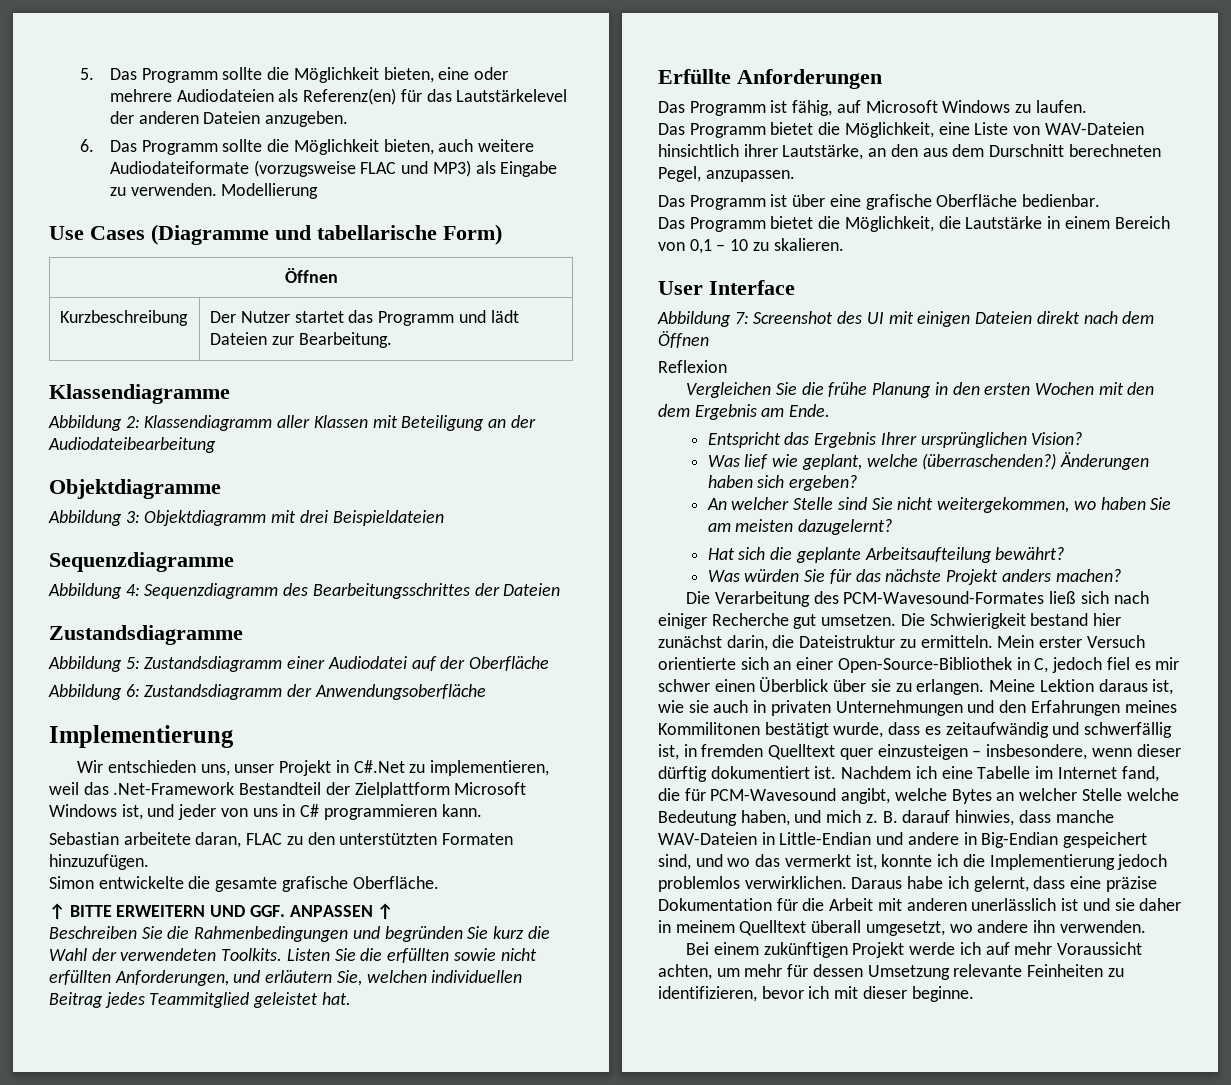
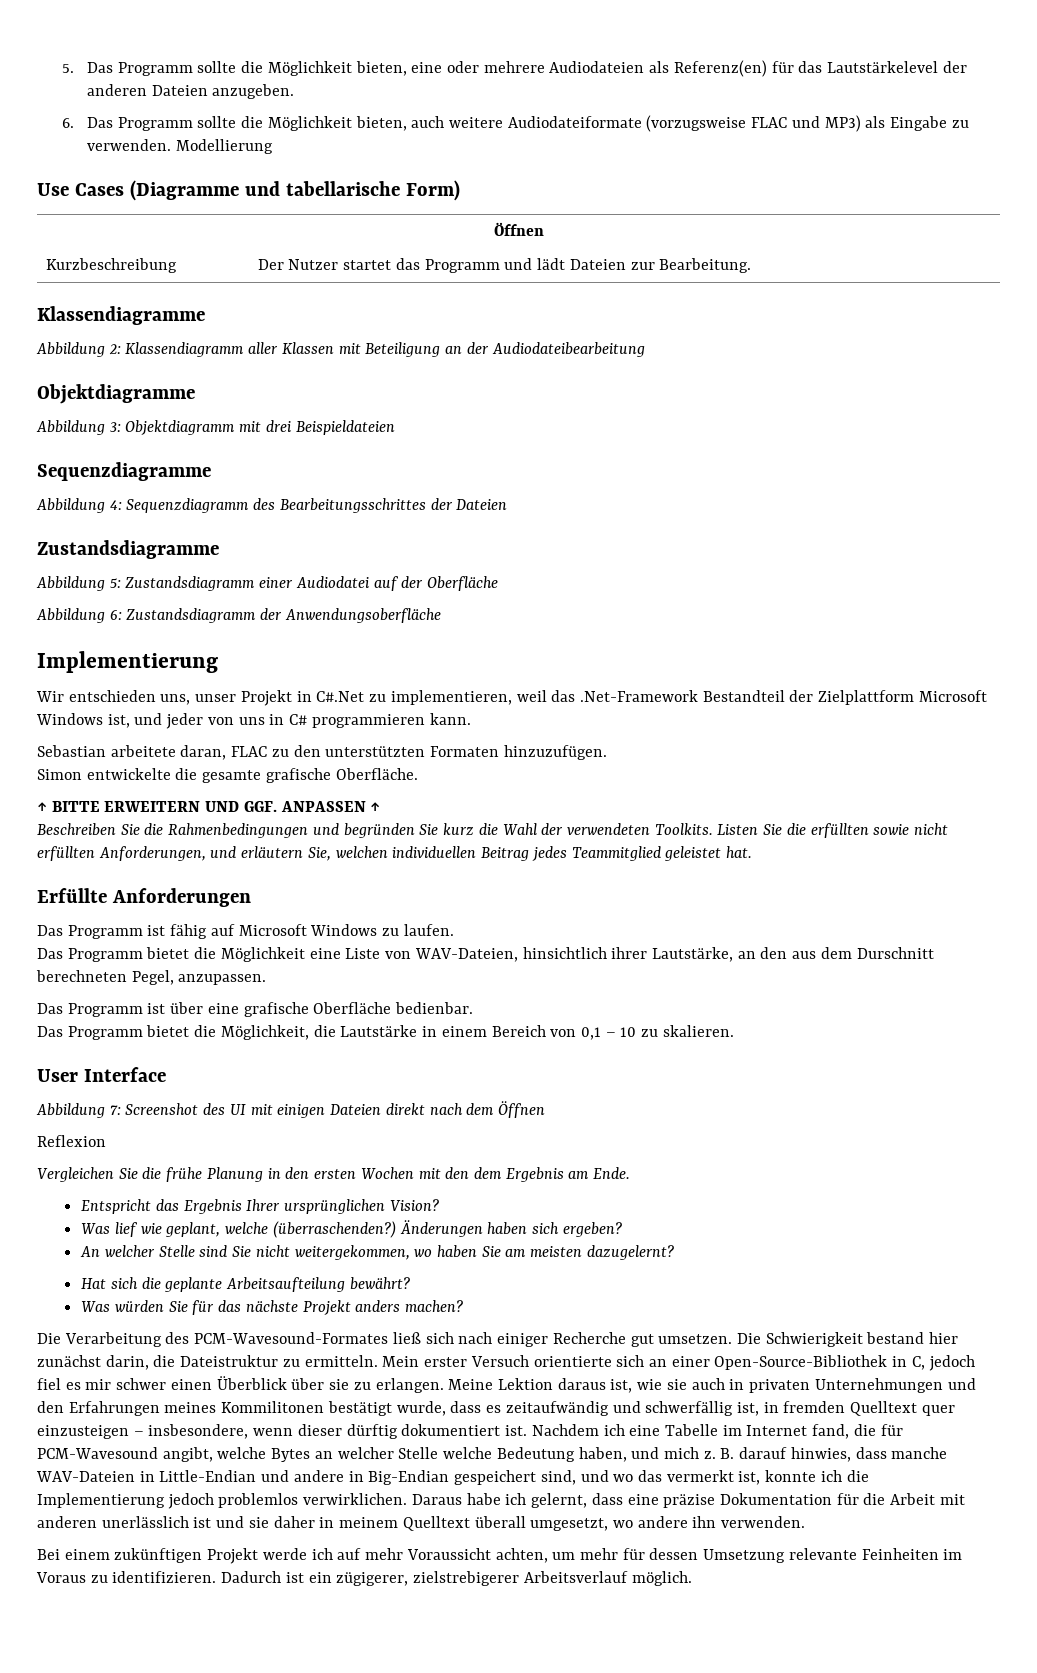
[792,100,833,116] fähig, -> [170,924,208,939] fähig
[844,122,934,138] Möglichkeit, -> [220,947,305,962] Möglichkeit
[1044,122,1144,135] WAV-Dateien -> [414,948,518,962] WAV-Dateien,
[1107,968,1124,977] [658,986,974,1002] zu identifizieren, bevor ich mit dieser beginne. -> [943,1549,963,1560] [36,1571,692,1586] im Voraus zu identifizieren. Dadurch ist ein zügigerer, zielstrebigerer Arbeitsverlauf möglich.

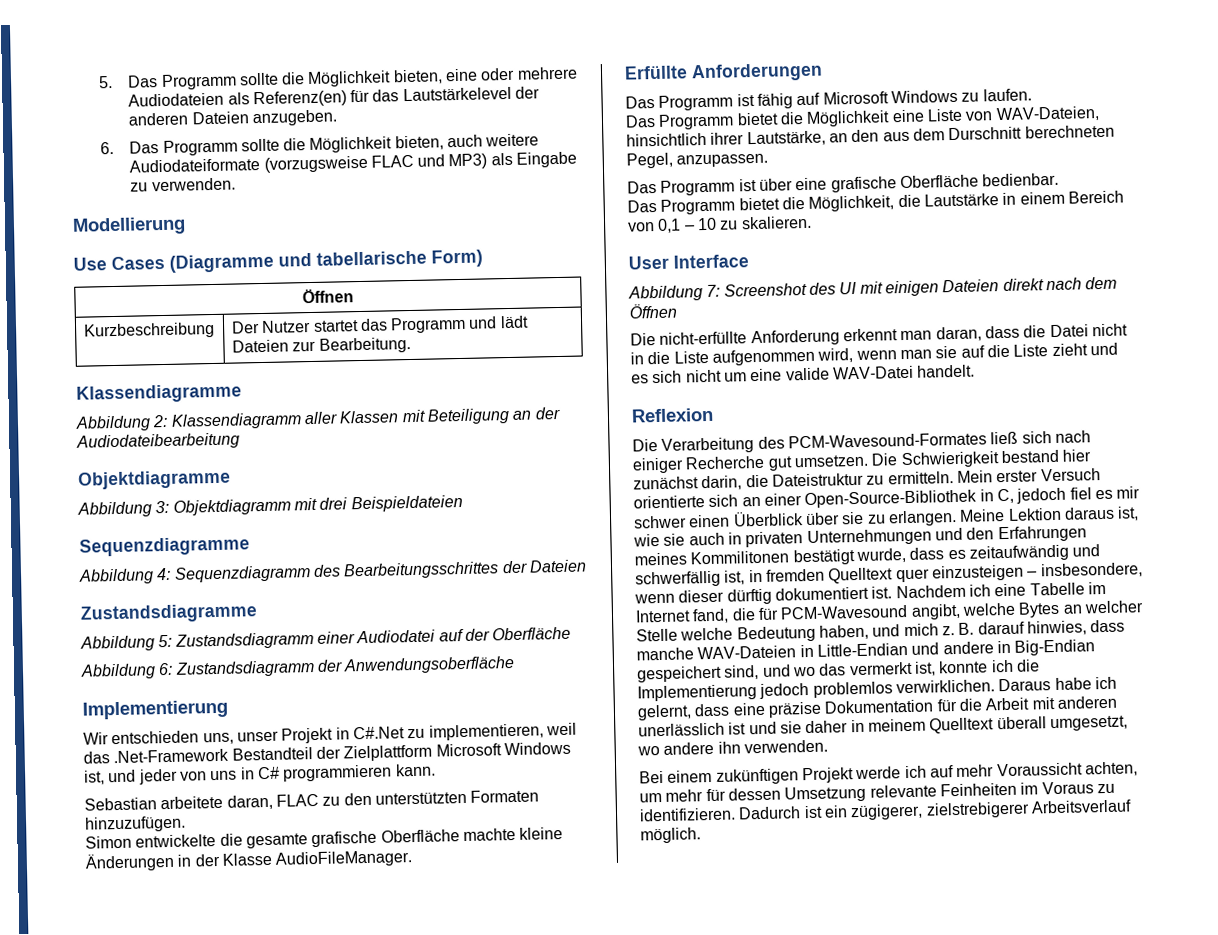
(171, 145) none -> (236, 184) //
[335,768,418,780] [37,801,381,812] [37,823,949,838] [37,846,752,861] Oberfläche. // ↑ BITTE ERWEITERN UND GGF. ANPASSEN ↑ // Beschreiben Sie die Rahmenbedingungen und begründen Sie kurz die Wahl der verwendeten Toolkits. Listen Sie die erfüllten sowie nicht erfüllten Anforderungen, und erläutern Sie, welchen individuellen Beitrag jedes Teammitglied geleistet hat. -> [380,826,564,843] [85,850,414,872] Oberfläche machte kleine Änderungen in der Klasse AudioFileManager.
[37,1135,106,1147] [37,1167,631,1182] [81,1199,439,1214] [81,1220,622,1238] [80,1245,674,1260] [81,1277,410,1292] [81,1300,463,1315] Reflexion // Vergleichen Sie die frühe Planung in den ersten Wochen mit den dem Ergebnis am Ende. // Entspricht das Ergebnis Ihrer ursprünglichen Vision? // Was lief wie geplant, welche (überraschenden?) Änderungen haben sich ergeben? // An welcher Stelle sind Sie nicht weitergekommen, wo haben Sie am meisten dazugelernt? // Hat sich die geplante Arbeitsaufteilung bewährt? // Was würden Sie für das nächste Projekt anders machen? -> [630,323,1128,347] [630,342,1118,366] [631,364,976,384] [631,407,714,423] Die nicht-erfüllte Anforderung erkennt man daran, dass die Datei nicht in die Liste aufgenommen wird, wenn man sie auf die Liste zieht und es sich nicht um eine valide WAV-Datei handelt. // Reflexion

